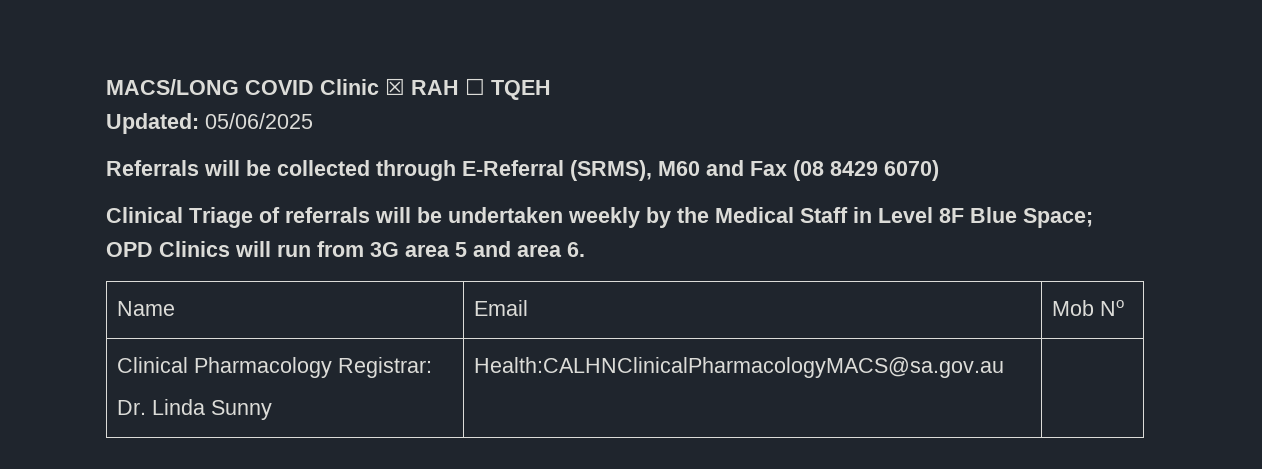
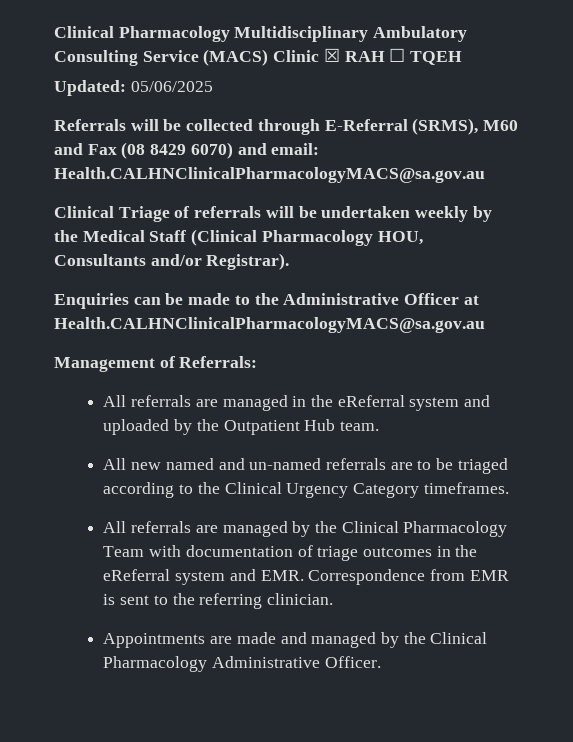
[106,79,314,95] MACS/LONG COVID -> [54,26,468,42] [54,49,269,66] Clinical Pharmacology Multidisciplinary Ambulatory Consulting Service (MACS)
(939, 170) none -> [237,143,320,155] [54,167,485,183] and email: Health.CALHNClinicalPharmacologyMACS@sa.gov.au
[853,207,1093,228] [106,241,585,257] [117,301,176,316] [474,300,529,316] [1052,300,1125,316] [117,357,433,378] [117,399,273,420] [474,357,1005,378] in Level 8F Blue Space; OPD Clinics will run from 3G area 5 and area 6. // Name | Email | Mob No // Clinical Pharmacology Registrar: // Dr. Linda Sunny | Health:CALHNClinicalPharmacologyMACS@sa.gov.au | -> [191,229,423,246] [54,253,290,270] [54,293,479,309] [54,317,485,333] [54,356,258,372] [103,395,491,411] [103,419,379,435] [103,458,508,474] [103,482,509,498] [103,521,508,537] [103,545,478,561] [103,569,509,585] [103,593,333,609] [103,632,488,648] [103,656,381,672] (Clinical Pharmacology HOU, Consultants and/or Registrar). // Enquiries can be made to the Administrative Officer at Health.CALHNClinicalPharmacologyMACS@sa.gov.au // Management of Referrals: // All referrals are managed in the eReferral system and uploaded by the Outpatient Hub team. // All new named and un-named referrals are to be triaged according to the Clinical Urgency Category timeframes. // All referrals are managed by the Clinical Pharmacology Team with documentation of triage outcomes in the eReferral system and EMR. Correspondence from EMR is sent to the referring clinician. // Appointments are made and managed by the Clinical Pharmacology Administrative Officer.

